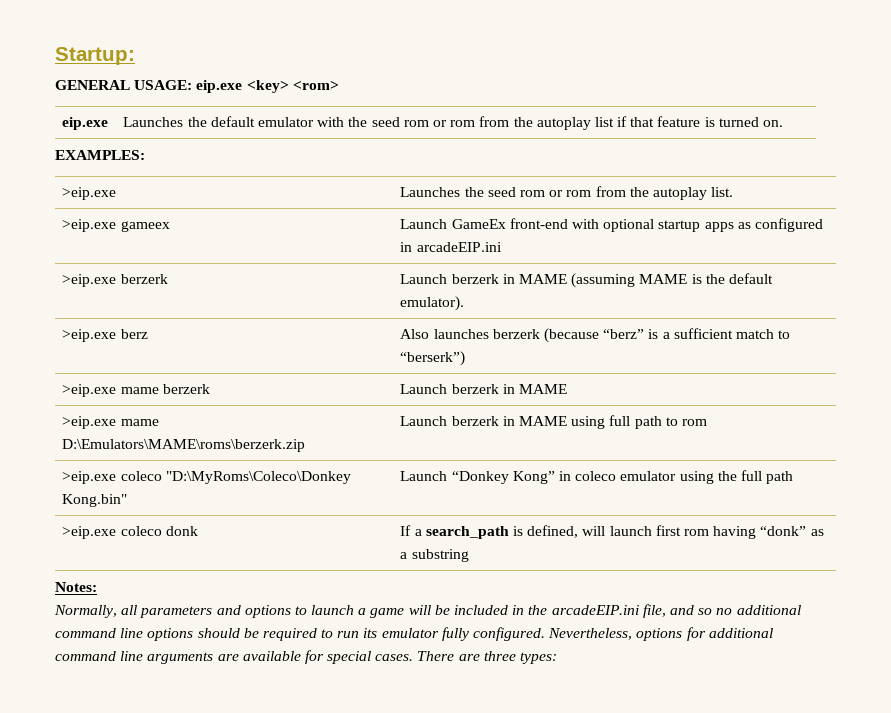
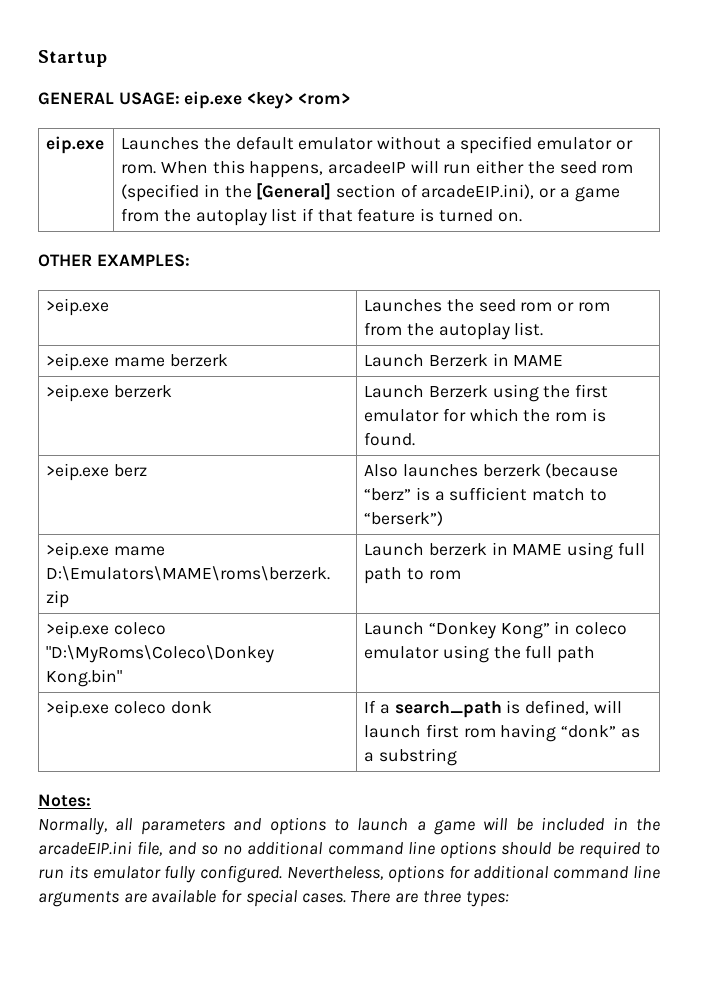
[55,47,135,65] Startup: -> [38,50,107,67] Startup
[317,117,476,127] with the seed rom or rom -> [376,136,633,154] [121,160,634,178] [121,183,620,202] without a specified emulator or rom. When this happens, arcadeeIP will run either the seed rom (specified in the [General] section of arcadeEIP.ini), or a game
(783, 123) none -> [38,254,92,267] OTHER
[120,221,170,232] [400,218,823,232] [400,242,502,252] [62,274,168,287] [400,273,773,288] [400,296,465,311] gameex | Launch GameEx front-end with optional startup apps as configured in arcadeEIP.ini // >eip.exe berzerk | Launch berzerk in MAME (assuming MAME is the default emulator). -> [113,354,228,367] [364,353,564,367] [46,384,172,402] [364,384,608,402] [364,408,606,422] [364,432,416,446] mame berzerk | Launch Berzerk in MAME // >eip.exe berzerk | Launch Berzerk using the first emulator for which the rom is found.
[62,384,210,397] [400,384,568,394] // >eip.exe mame berzerk | Launch berzerk in MAME -> (444, 518) none

